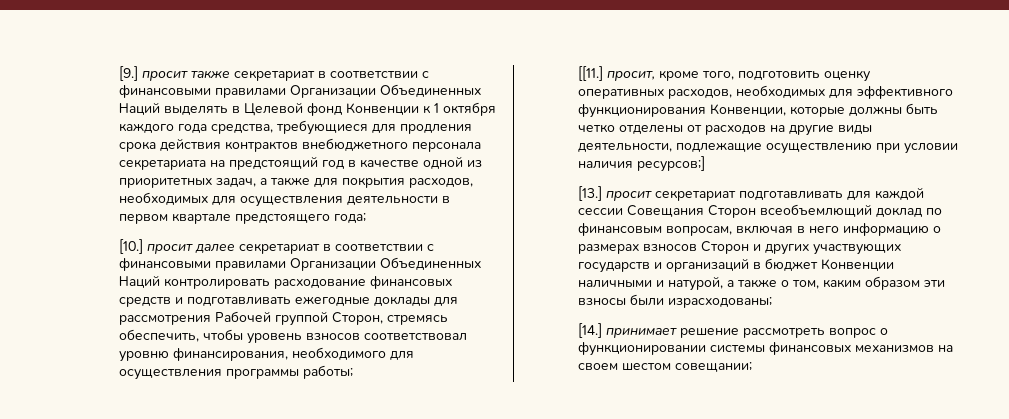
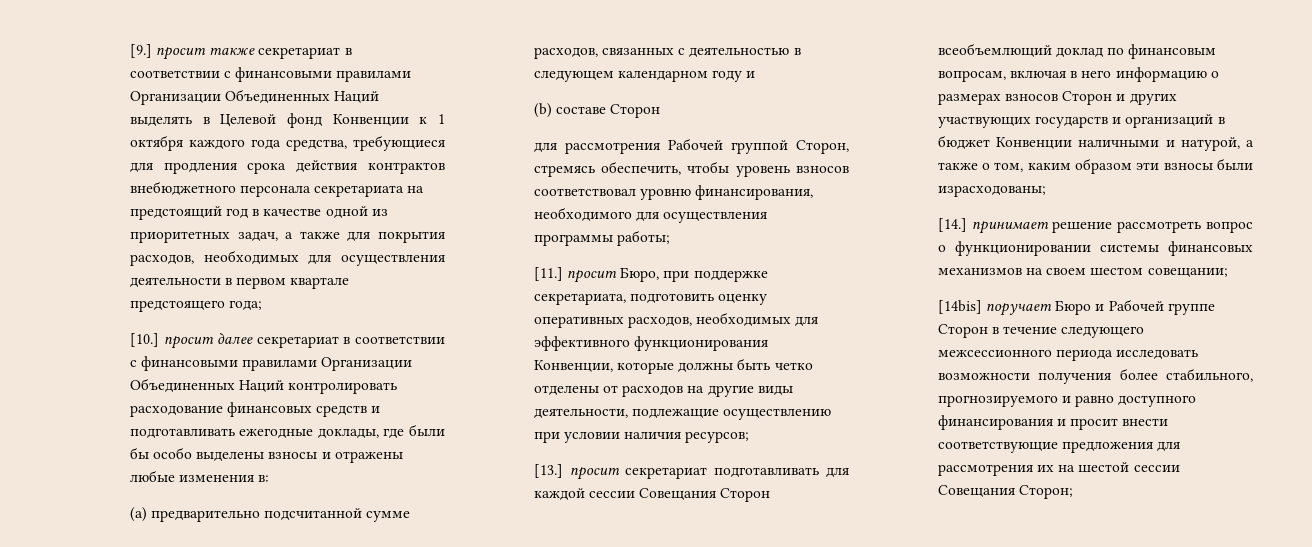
[373,296,430,306] доклады -> [317,424,445,439] [129,447,403,463] [129,470,270,482] [129,507,411,522] [533,47,801,59] [533,70,756,82] [533,103,661,118] доклады, где были бы особо выделены взносы и отражены любые изменения в: // (a) предварительно подсчитанной сумме расходов, связанных с деятельностью в следующем календарном году и // (b) составе Сторон //
[577,66,734,81] [[11.] просит, кроме того, -> [533,267,768,283] [533,293,626,305] [11.] просит Бюро, при поддержке секретариата,
[636,156,705,172] ресурсов;] -> [685,431,750,443] ресурсов;
(752, 367) none -> [937,299,1215,316] [937,324,1145,338] [937,349,1199,361] [937,368,1253,384] [937,395,1197,407] [937,415,1169,430] [937,441,1181,453] [937,462,1180,476] [937,485,1074,499] // [14bis] поручает Бюро и Рабочей группе Сторон в течение следующего межсессионного периода исследовать возможности получения более стабильного, прогнозируемого и равно доступного финансирования и просит внести соответствующие предложения для рассмотрения их на шестой сессии Совещания Сторон;

